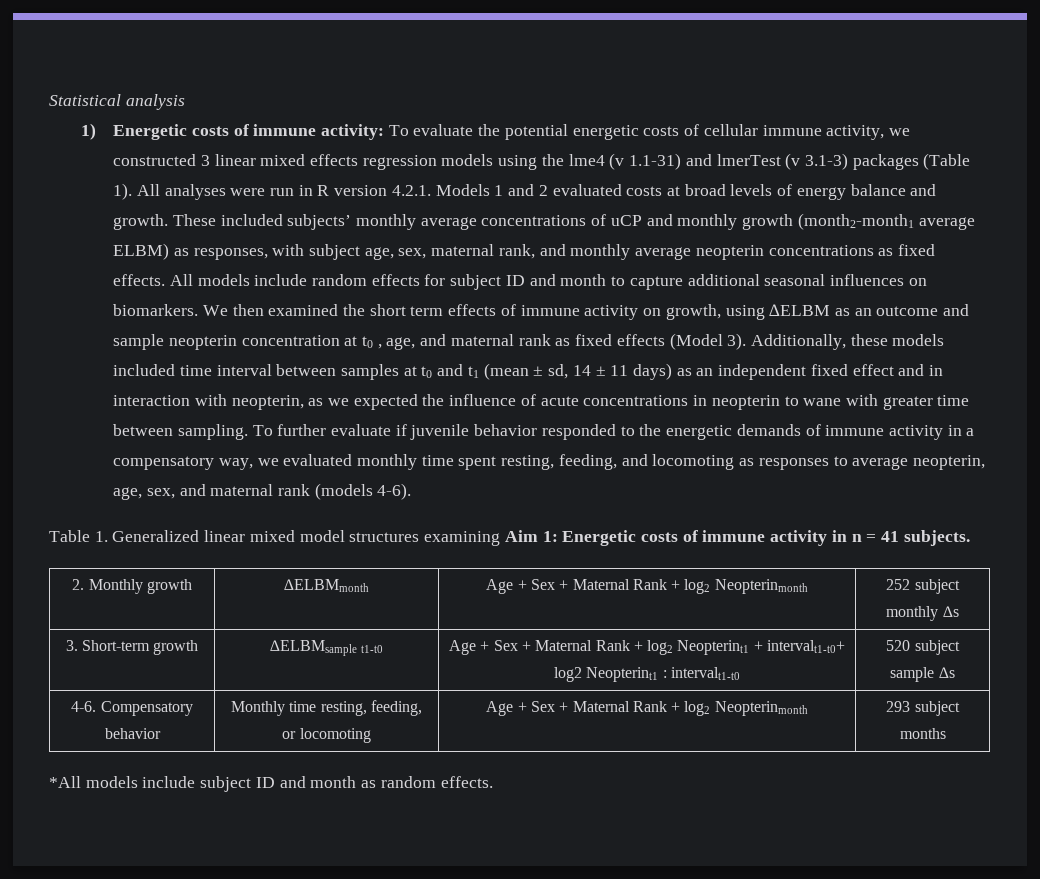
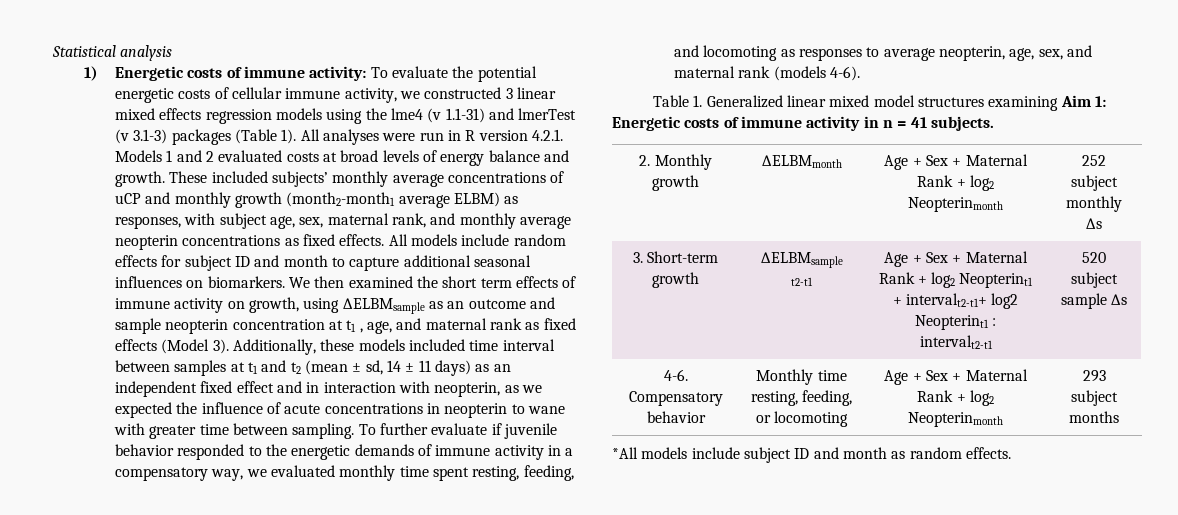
[769,304,831,316] ∆ELBM -> [342,298,425,314] ∆ELBMsample
[362,336,374,348] t0 -> [346,320,357,332] t1
[421,364,479,378] t0 and t1 -> [248,360,301,374] t1 and t2
[361,645,384,653] t1-t0 -> [791,277,813,286] t2-t1
[767,640,846,653] intervalt1-t0+ -> [906,293,987,307] intervalt2-t1+
[670,667,740,680] intervalt1-t0 -> [919,335,993,349] intervalt2-t1

